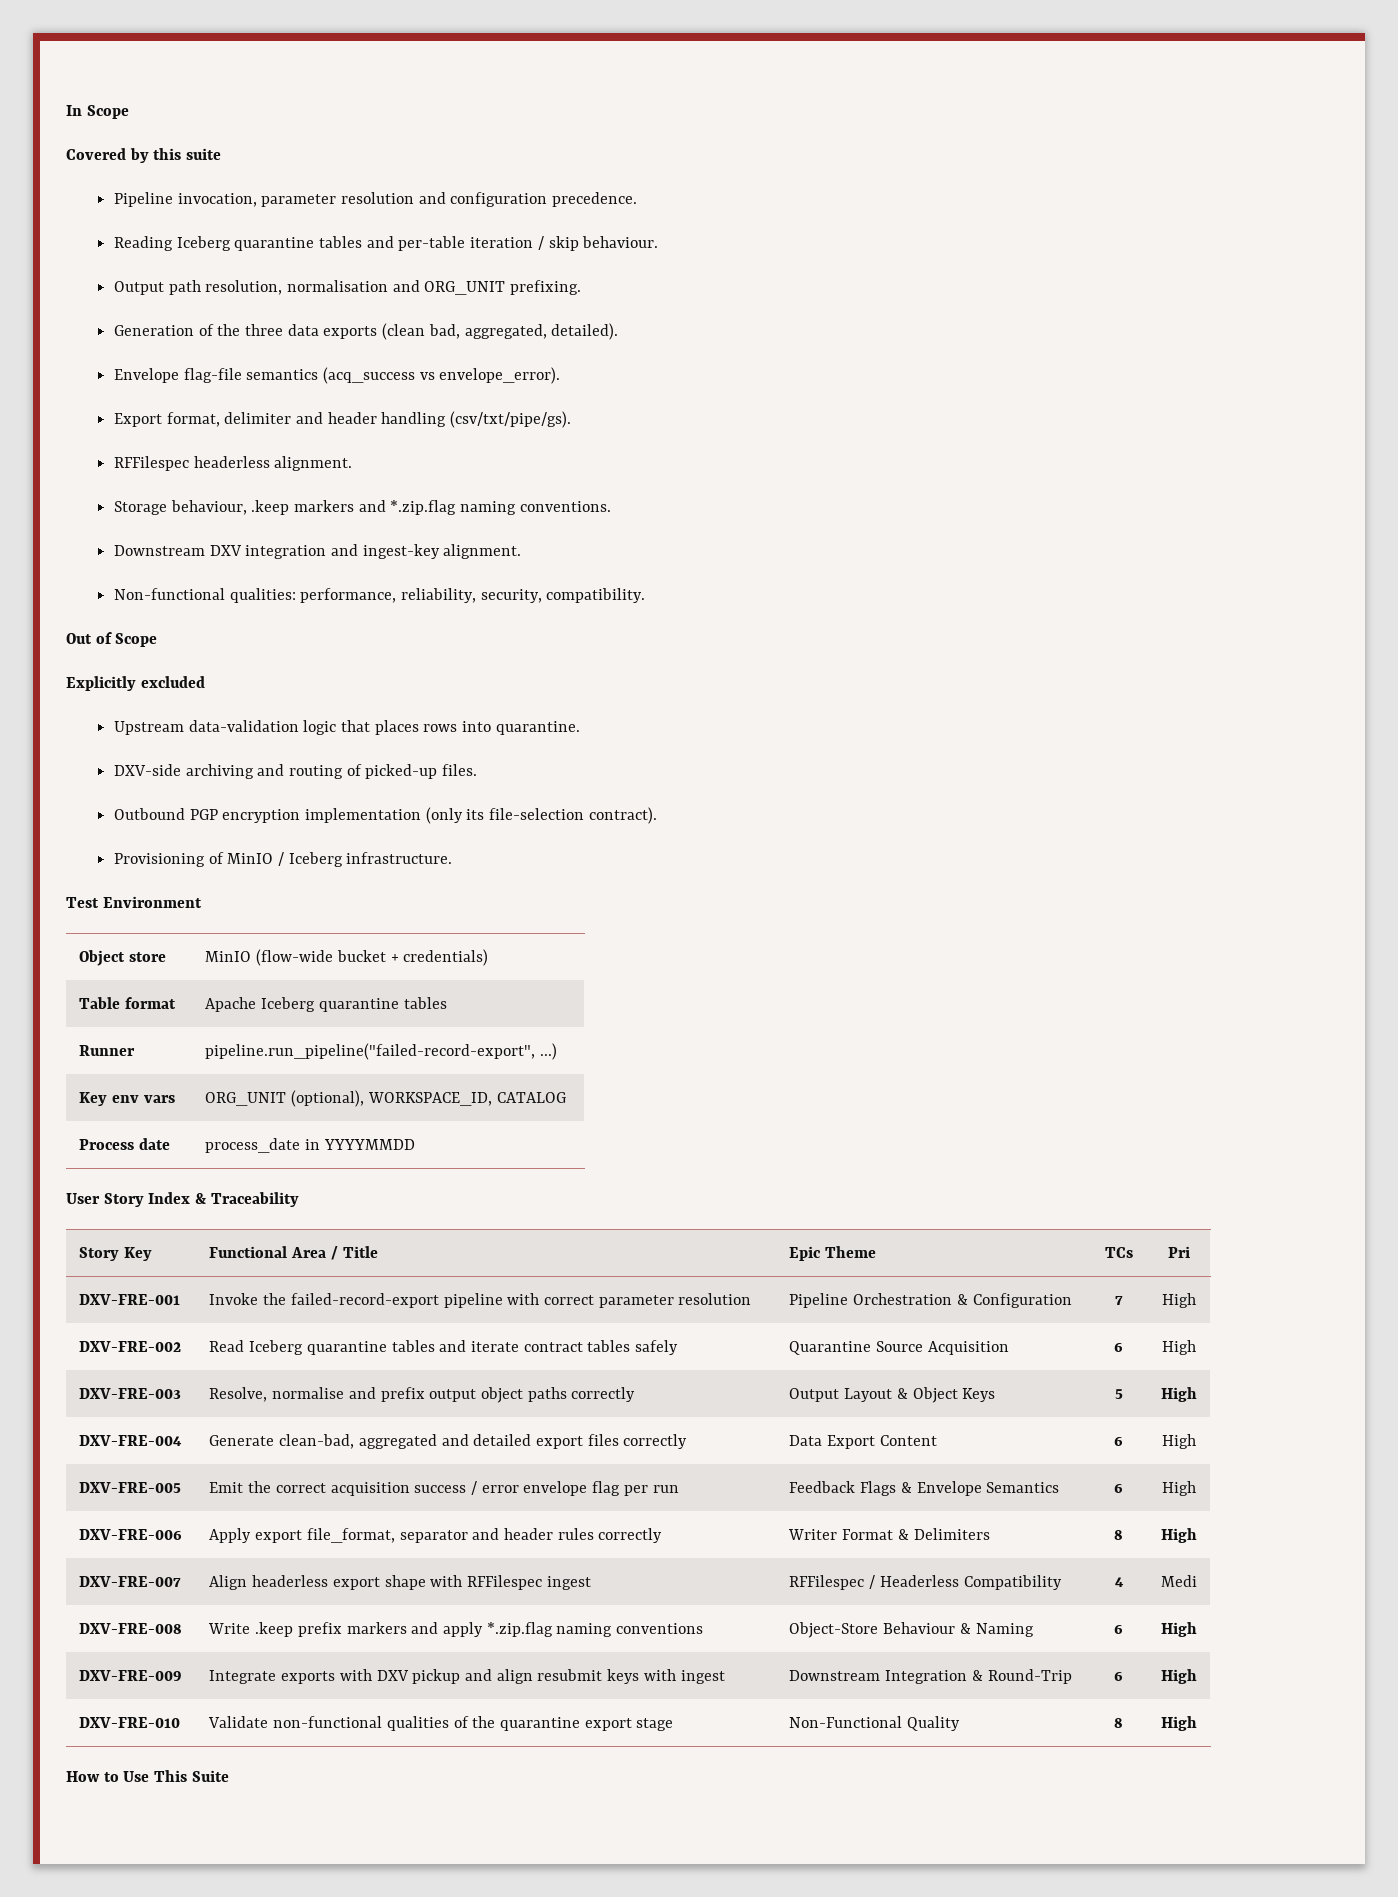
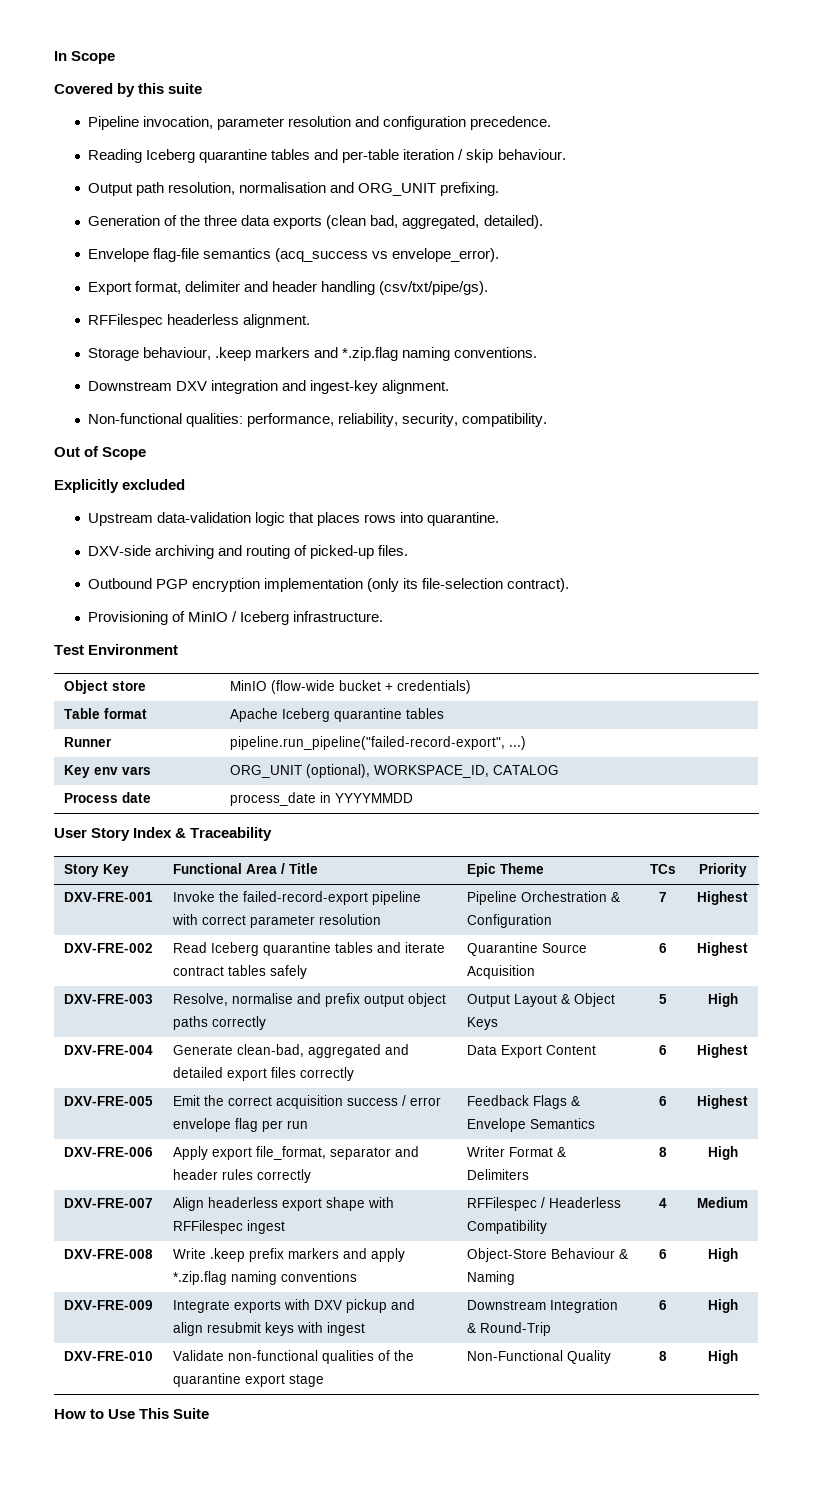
[1167,1246,1190,1258] Pri -> [698,863,747,877] Priority
[1161,1293,1196,1308] High -> [697,891,748,905] Highest
[1161,1340,1196,1355] High -> [697,942,748,956] Highest
[1161,1434,1196,1449] High -> [697,1044,748,1058] Highest
[1161,1481,1196,1496] High -> [697,1095,748,1109] Highest
[1160,1575,1197,1587] Medi -> [697,1197,748,1208] Medium

